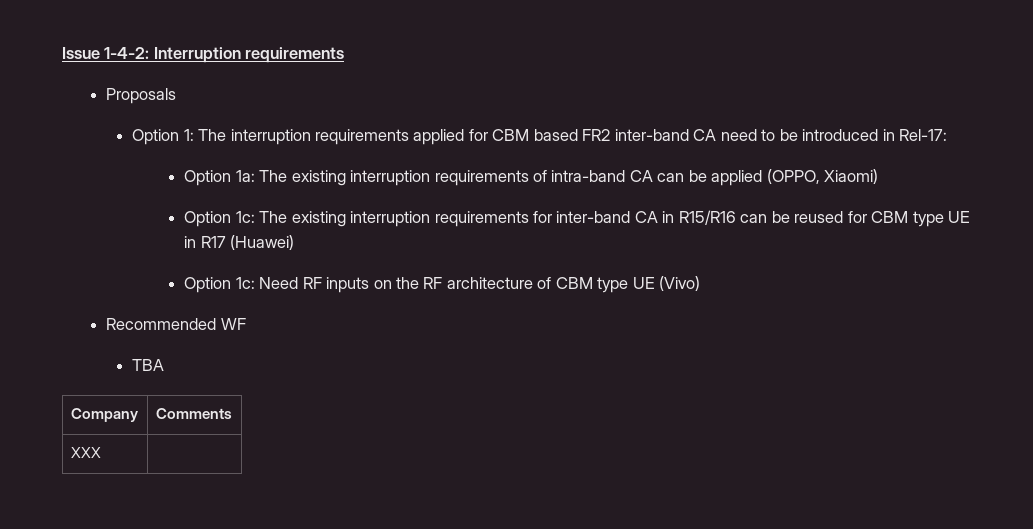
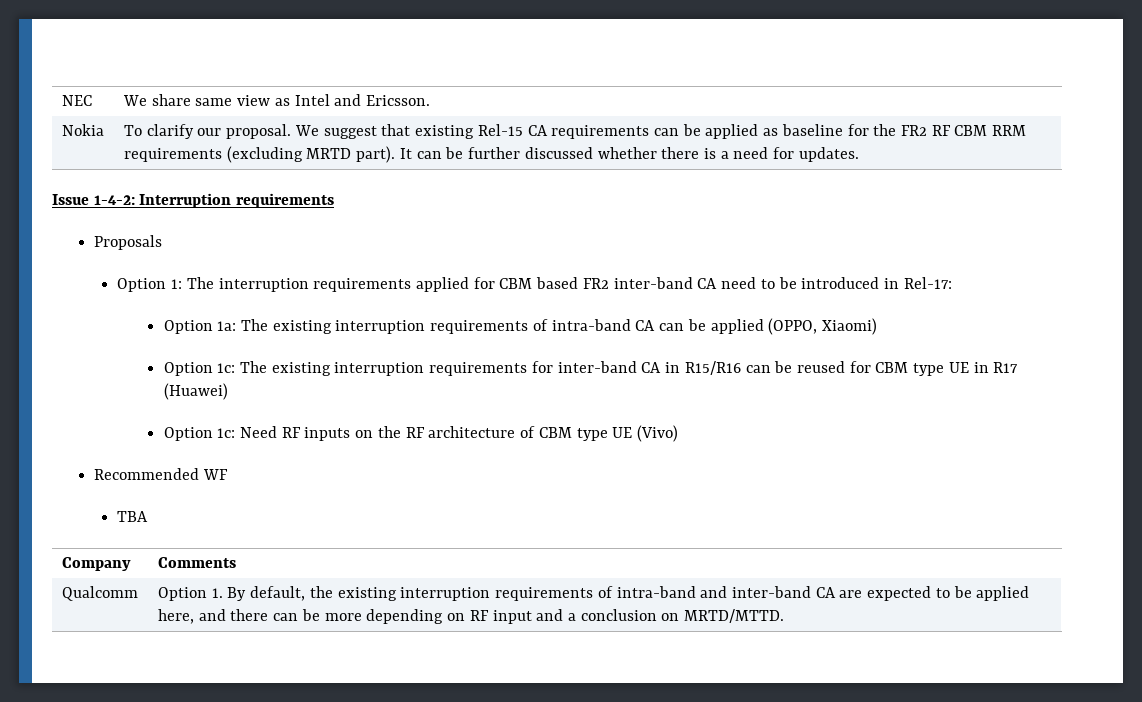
(62, 53) none -> [61,95,92,106] [122,94,431,106] [61,124,104,136] [123,124,1027,139] [123,146,859,163] NEC | We share same view as Intel and Ericsson. // Nokia | To clarify our proposal. We suggest that existing Rel-15 CA requirements can be applied as baseline for the FR2 RF CBM RRM requirements (excluding MRTD part). It can be further discussed whether there is a need for updates. //
[70,447,101,458] XXX | -> [61,586,138,601] [157,586,1030,601] [157,609,785,624] Qualcomm | Option 1. By default, the existing interruption requirements of intra-band and inter-band CA are expected to be applied here, and there can be more depending on RF input and a conclusion on MRTD/MTTD.

